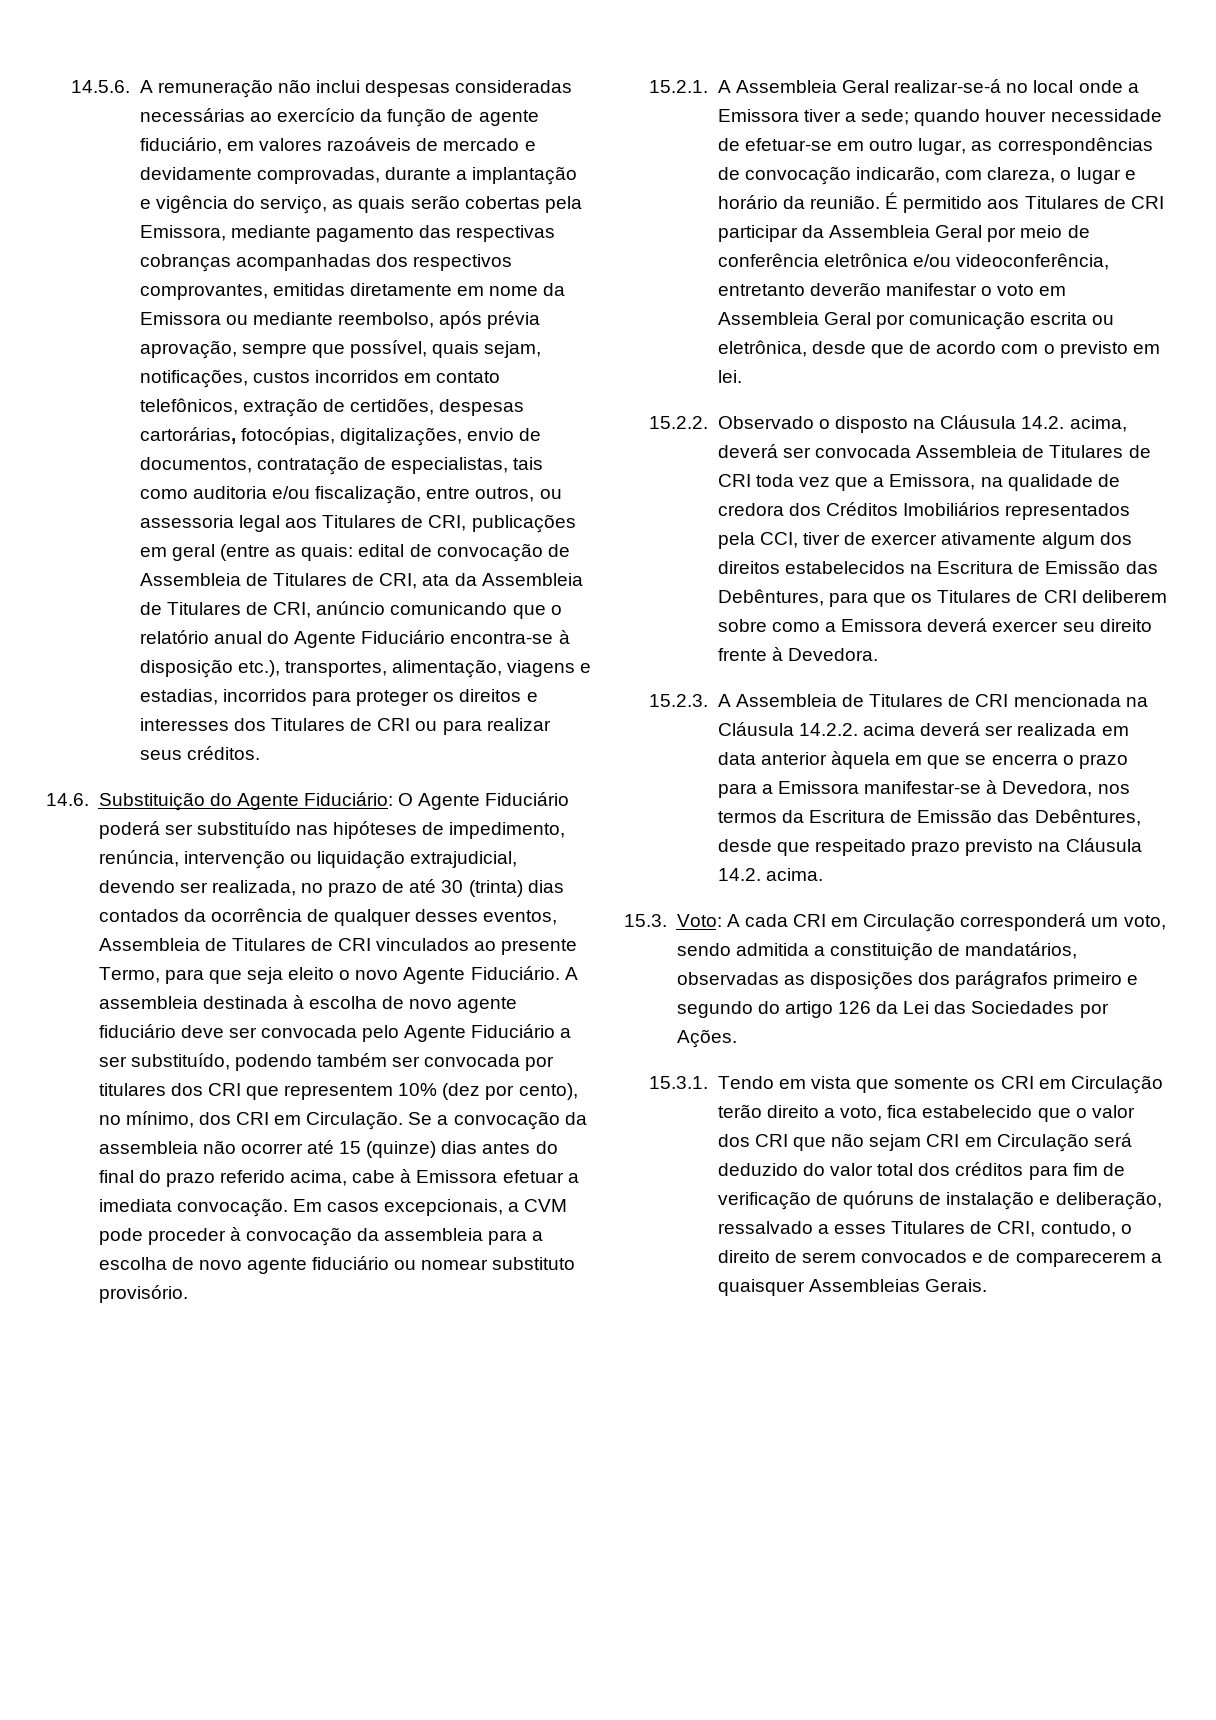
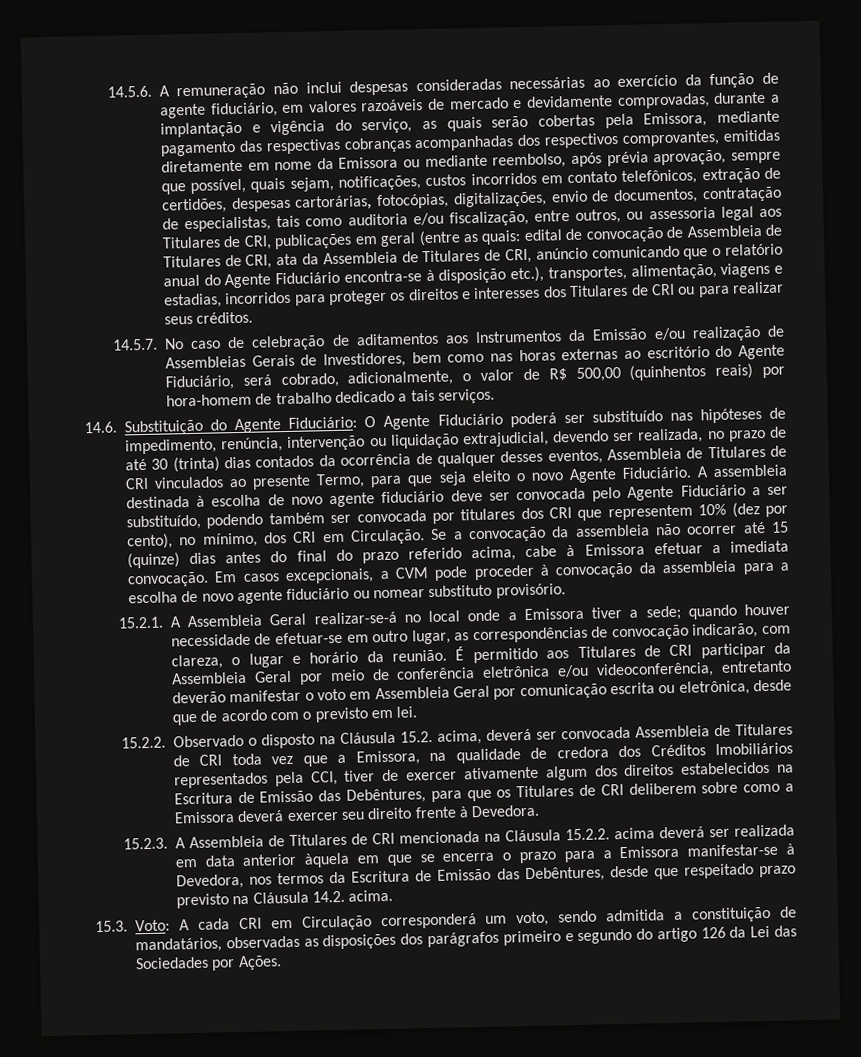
(260, 753) none -> [111,325,786,351] [164,344,785,369] [164,363,785,391] [165,388,495,407] // 14.5.7. No caso de celebração de aditamentos aos Instrumentos da Emissão e/ou realização de Assembleias Gerais de Investidores, bem como nas horas externas ao escritório do Agente Fiduciário, será cobrado, adicionalmente, o valor de R$ 500,00 (quinhentos reais) por hora-homem de trabalho dedicado a tais serviços.
[1021,416,1065,429] 14.2. -> [399,731,433,743] 15.2.
[798,723,858,736] 14.2.2. -> [564,828,610,841] 15.2.2.
[649,1075,1163,1094] [717,1104,1135,1122] [717,1133,1132,1152] [717,1162,1125,1180] [717,1191,1162,1210] [717,1221,1132,1237] [717,1250,1162,1267] [717,1279,988,1296] // 15.3.1. Tendo em vista que somente os CRI em Circulação terão direito a voto, fica estabelecido que o valor dos CRI que não sejam CRI em Circulação será deduzido do valor total dos créditos para fim de verificação de quóruns de instalação e deliberação, ressalvado a esses Titulares de CRI, contudo, o direito de serem convocados e de comparecerem a quaisquer Assembleias Gerais. -> (282, 963) none

